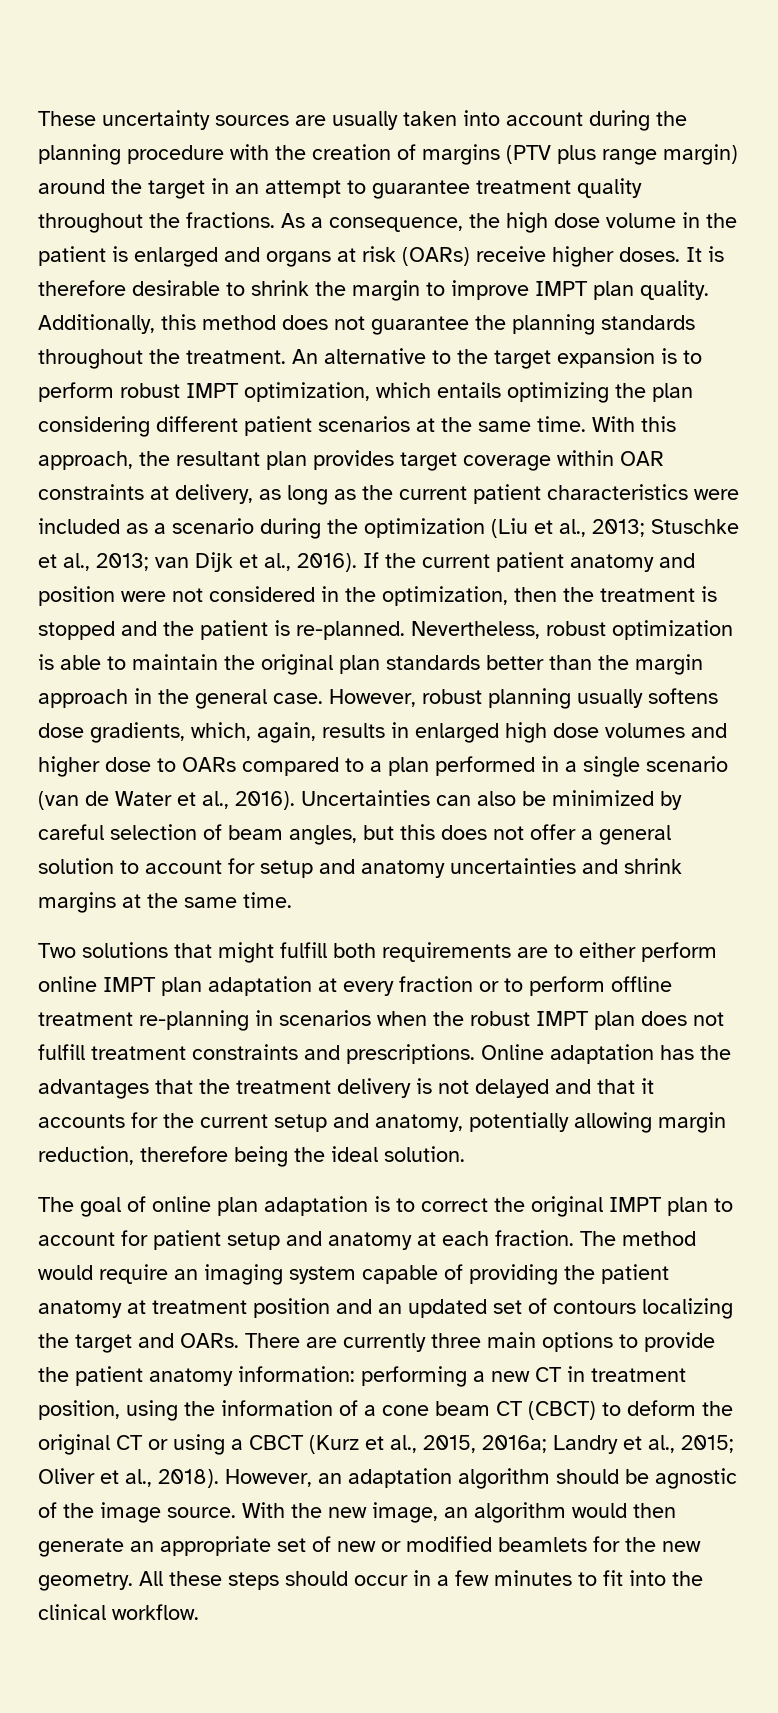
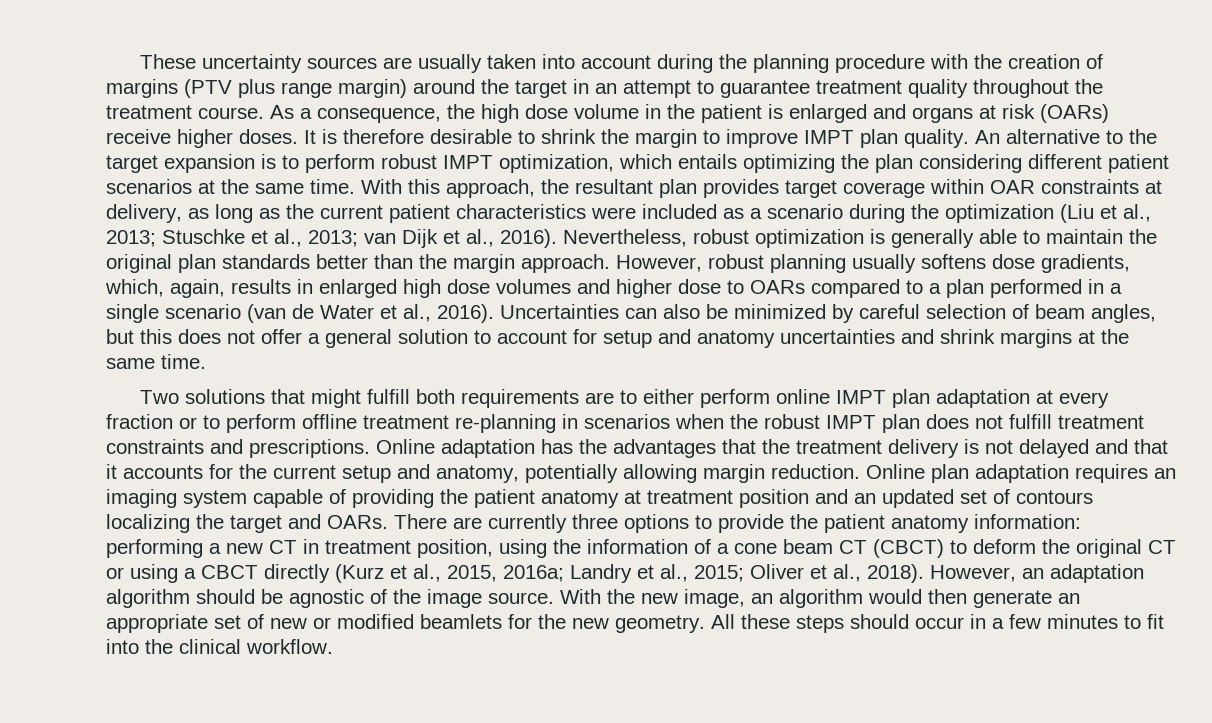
[186,212,275,228] fractions. -> [106,105,264,119] treatment course.
[38,314,695,335] [38,349,286,369] Additionally, this method does not guarantee the planning standards throughout the treatment. -> (969, 138) none
[363,552,695,572] [38,586,717,606] [38,620,405,640] If the current patient anatomy and position were not considered in the optimization, then the treatment is stopped and the patient is re-planned. -> (557, 238) none
(54, 662) none -> [891,229,974,248] generally
[38,688,323,709] approach in the general case. -> [521,254,610,273] approach.
[38,1146,465,1167] [38,1196,733,1217] [38,1230,696,1250] [38,1264,168,1284] reduction, therefore being the ideal solution. // The goal of online plan adaptation is to correct the original IMPT plan to account for patient setup and anatomy at each fraction. The method would require -> [771,464,1148,483] reduction. Online plan adaptation requires
[487,1332,536,1348] main -> (618, 521) none
(304, 1442) none -> [264,564,330,583] directly

